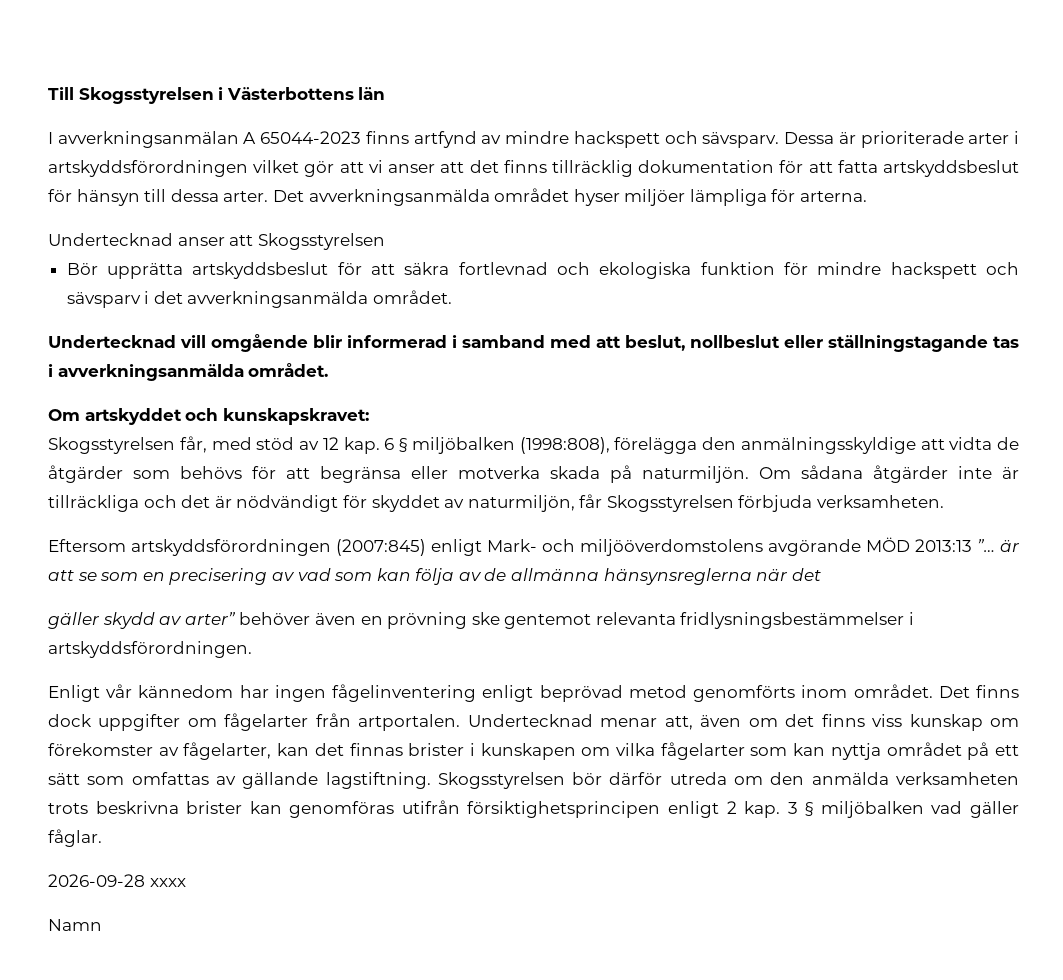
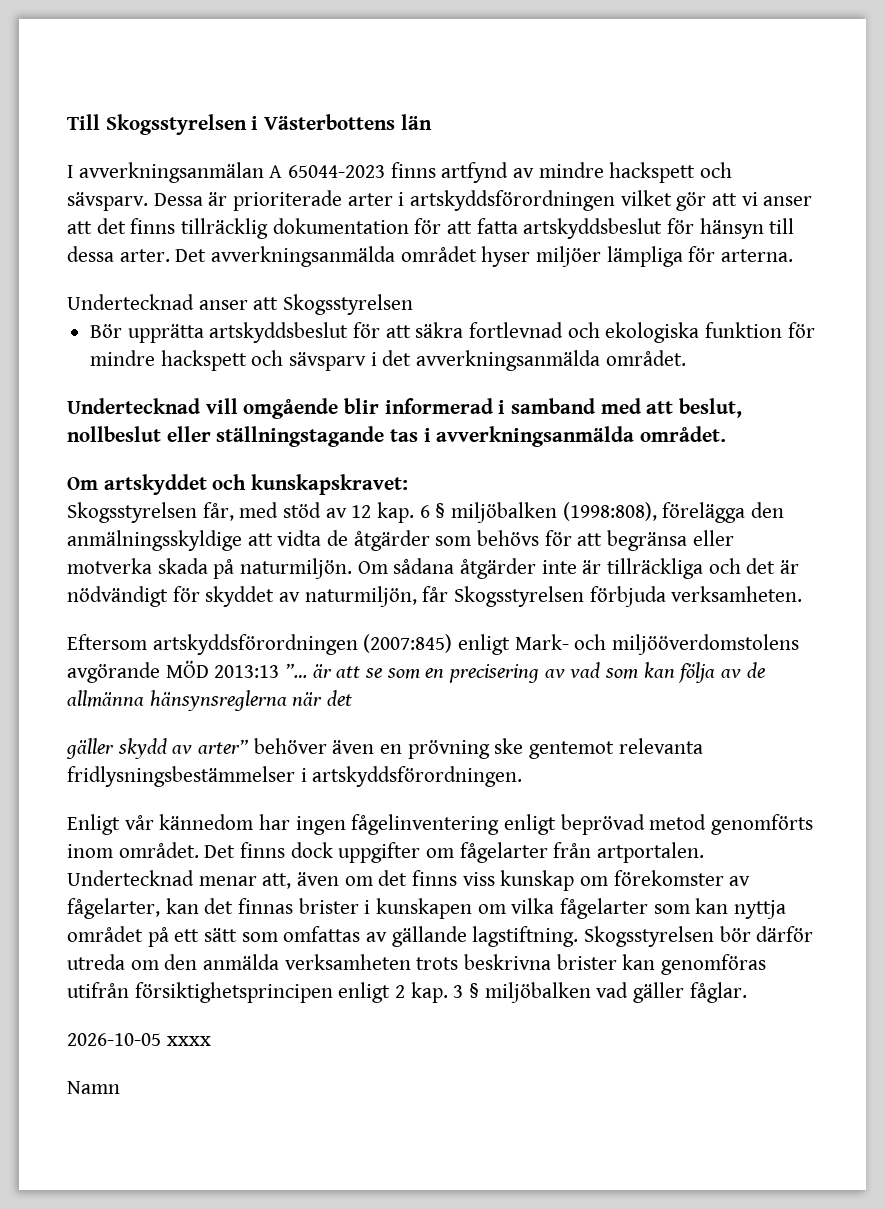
[48,874,145,887] 2026-09-28 -> [67,1033,161,1046] 2026-10-05

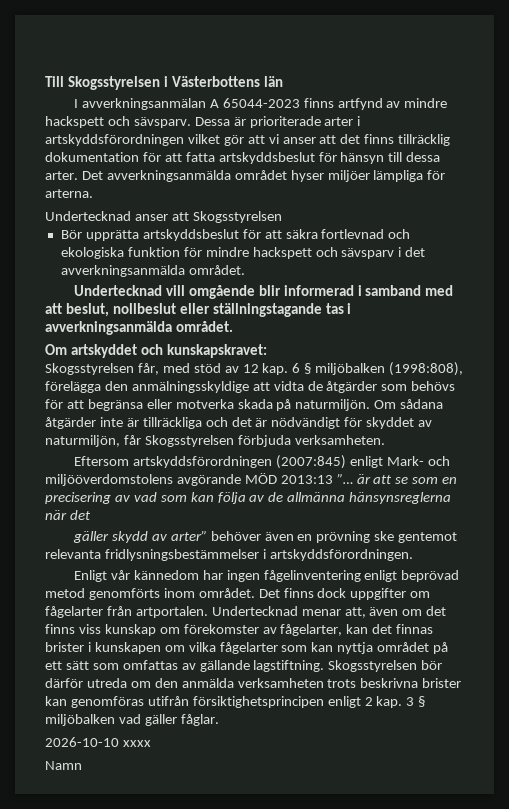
[67,1033,161,1046] 2026-10-05 -> [45,737,119,747] 2026-10-10

